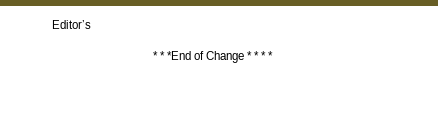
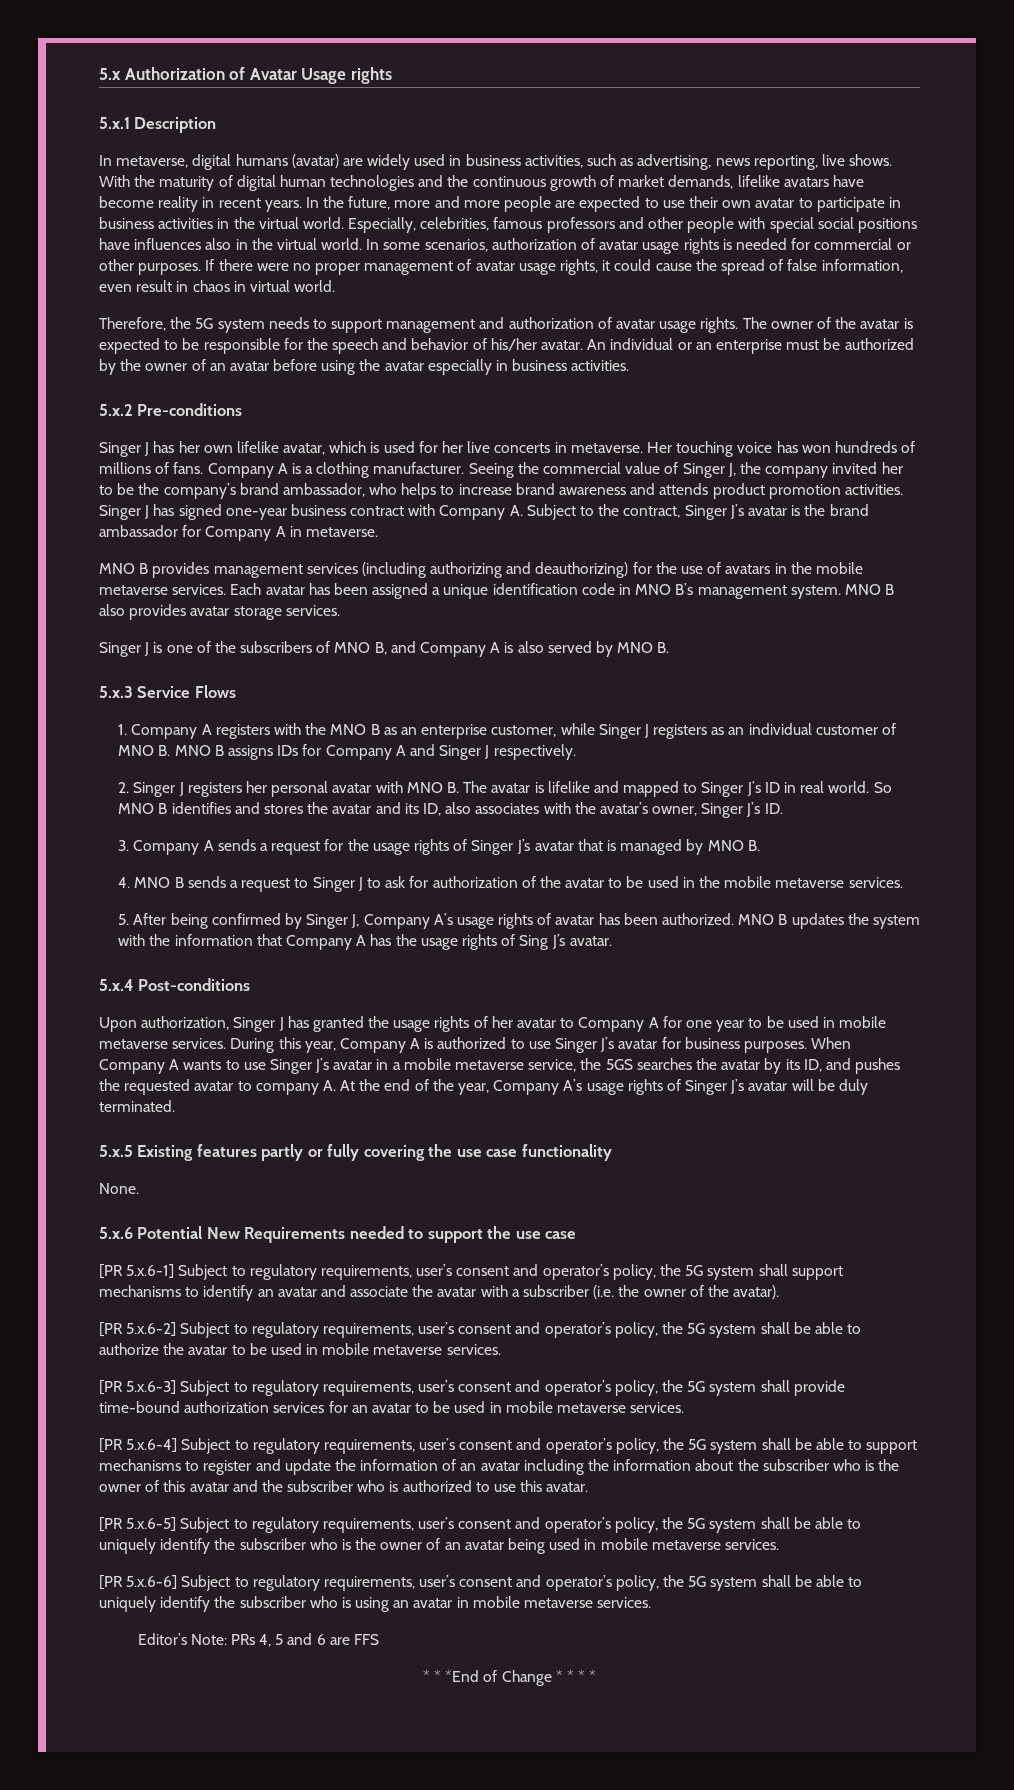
[51,20,91,29] Editor’s -> [99,67,392,84] [99,117,217,133] [99,154,893,170] [99,175,864,191] [99,196,901,212] [99,217,917,233] [99,238,911,254] [99,259,903,275] [99,280,336,292] [99,317,913,333] [99,338,914,354] [99,359,630,375] [99,403,243,416] [99,441,916,457] [99,462,903,478] [99,483,903,499] [99,504,869,520] [99,525,378,541] [99,562,863,578] [99,583,895,599] [99,604,340,620] [99,641,670,657] [99,685,236,698] [118,723,896,739] [118,744,576,760] [118,781,892,797] [118,802,783,818] [118,839,760,855] [118,876,903,892] [118,913,920,929] [118,934,612,950] [99,978,251,991] [99,1016,887,1032] [99,1037,852,1053] [99,1058,901,1074] [99,1079,869,1095] [99,1100,175,1112] [99,1144,612,1161] [99,1183,139,1194] [99,1226,577,1243] [99,1264,843,1280] [99,1285,780,1301] [99,1322,862,1338] [99,1343,501,1355] [99,1380,845,1396] [99,1401,685,1413] [99,1438,918,1454] [99,1459,900,1475] [99,1480,589,1492] [99,1517,862,1533] [99,1538,779,1554] [99,1575,863,1591] [99,1596,652,1612] [137,1633,380,1647] 5.x Authorization of Avatar Usage rights // 5.x.1 Description // In metaverse, digital humans (avatar) are widely used in business activities, such as advertising, news reporting, live shows. With the maturity of digital human technologies and the continuous growth of market demands, lifelike avatars have become reality in recent years. In the future, more and more people are expected to use their own avatar to participate in business activities in the virtual world. Especially, celebrities, famous professors and other people with special social positions have influences also in the virtual world. In some scenarios, authorization of avatar usage rights is needed for commercial or other purposes. If there were no proper management of avatar usage rights, it could cause the spread of false information, even result in chaos in virtual world. // Therefore, the 5G system needs to support management and authorization of avatar usage rights. The owner of the avatar is expected to be responsible for the speech and behavior of his/her avatar. An individual or an enterprise must be authorized by the owner of an avatar before using the avatar especially in business activities. // 5.x.2 Pre-conditions // Singer J has her own lifelike avatar, which is used for her live concerts in metaverse. Her touching voice has won hundreds of millions of fans. Company A is a clothing manufacturer. Seeing the commercial value of Singer J, the company invited her to be the company’s brand ambassador, who helps to increase brand awareness and attends product promotion activities. Singer J has signed one-year business contract with Company A. Subject to the contract, Singer J’s avatar is the brand ambassador for Company A in metaverse. // MNO B provides management services (including authorizing and deauthorizing) for the use of avatars in the mobile metaverse services. Each avatar has been assigned a unique identification code in MNO B’s management system. MNO B also provides avatar storage services. // Singer J is one of the subscribers of MNO B, and Company A is also served by MNO B. // 5.x.3 Service Flows // 1. Company A registers with the MNO B as an enterprise customer, while Singer J registers as an individual customer of MNO B. MNO B assigns IDs for Company A and Singer J respectively. // 2. Singer J registers her personal avatar with MNO B. The avatar is lifelike and mapped to Singer J’s ID in real world. So MNO B identifies and stores the avatar and its ID, also associates with the avatar’s owner, Singer J’s ID. // 3. Company A sends a request for the usage rights of Singer J’s avatar that is managed by MNO B. // 4. MNO B sends a request to Singer J to ask for authorization of the avatar to be used in the mobile metaverse services. // 5. After being confirmed by Singer J, Company A’s usage rights of avatar has been authorized. MNO B updates the system with the information that Company A has the usage rights of Sing J’s avatar. // 5.x.4 Post-conditions // Upon authorization, Singer J has granted the usage rights of her avatar to Company A for one year to be used in mobile metaverse services. During this year, Company A is authorized to use Singer J’s avatar for business purposes. When Company A wants to use Singer J’s avatar in a mobile metaverse service, the 5GS searches the avatar by its ID, and pushes the requested avatar to company A. At the end of the year, Company A’s usage rights of Singer J’s avatar will be duly terminated. // 5.x.5 Existing features partly or fully covering the use case functionality // None. // 5.x.6 Potential New Requirements needed to support the use case // [PR 5.x.6-1] Subject to regulatory requirements, user’s consent and operator’s policy, the 5G system shall support mechanisms to identify an avatar and associate the avatar with a subscriber (i.e. the owner of the avatar). // [PR 5.x.6-2] Subject to regulatory requirements, user’s consent and operator’s policy, the 5G system shall be able to authorize the avatar to be used in mobile metaverse services. // [PR 5.x.6-3] Subject to regulatory requirements, user’s consent and operator’s policy, the 5G system shall provide time-bound authorization services for an avatar to be used in mobile metaverse services. // [PR 5.x.6-4] Subject to regulatory requirements, user’s consent and operator’s policy, the 5G system shall be able to support mechanisms to register and update the information of an avatar including the information about the subscriber who is the owner of this avatar and the subscriber who is authorized to use this avatar. // [PR 5.x.6-5] Subject to regulatory requirements, user’s consent and operator’s policy, the 5G system shall be able to uniquely identify the subscriber who is the owner of an avatar being used in mobile metaverse services. // [PR 5.x.6-6] Subject to regulatory requirements, user’s consent and operator’s policy, the 5G system shall be able to uniquely identify the subscriber who is using an avatar in mobile metaverse services. // Editor’s Note: PRs 4, 5 and 6 are FFS

